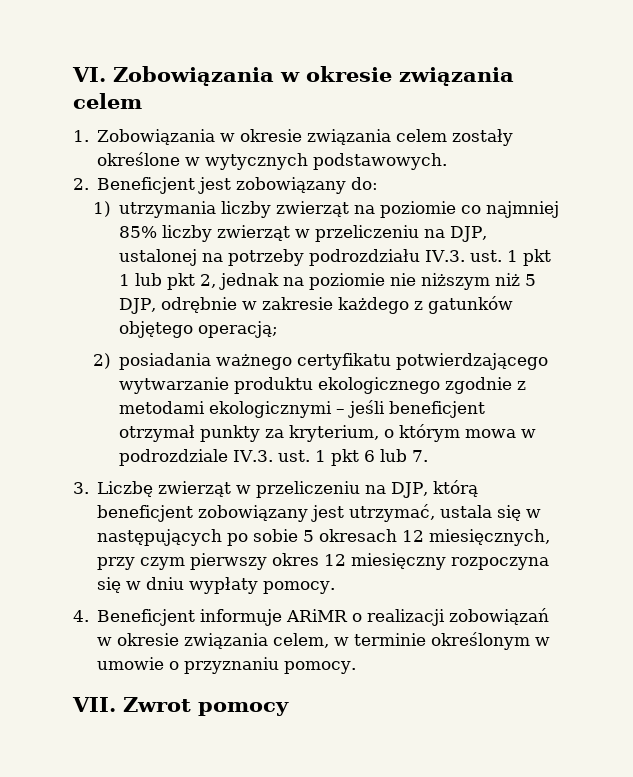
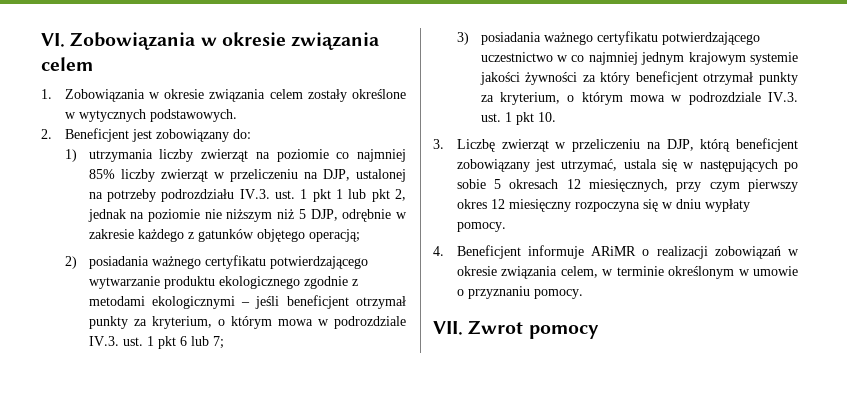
[412,450,429,462] 7. -> [212,336,224,349] [456,31,760,45] [480,52,798,65] [479,71,798,85] [480,92,798,105] [480,112,556,125] 7; // 3) posiadania ważnego certyfikatu potwierdzającego uczestnictwo w co najmniej jednym krajowym systemie jakości żywności za który beneficjent otrzymał punkty za kryterium, o którym mowa w podrozdziale IV.3. ust. 1 pkt 10.

